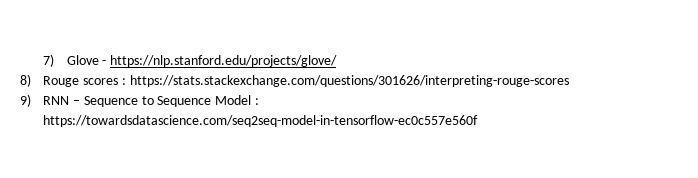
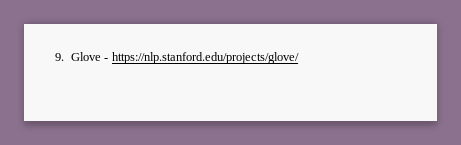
[43,54,55,67] 7) -> [54,53,64,61] 9.
[20,74,569,87] [20,94,259,107] [43,115,479,127] // 8) Rouge scores : https://stats.stackexchange.com/questions/301626/interpreting-rouge-scores // 9) RNN – Sequence to Sequence Model : https://towardsdatascience.com/seq2seq-model-in-tensorflow-ec0c557e560f -> (299, 58) none

